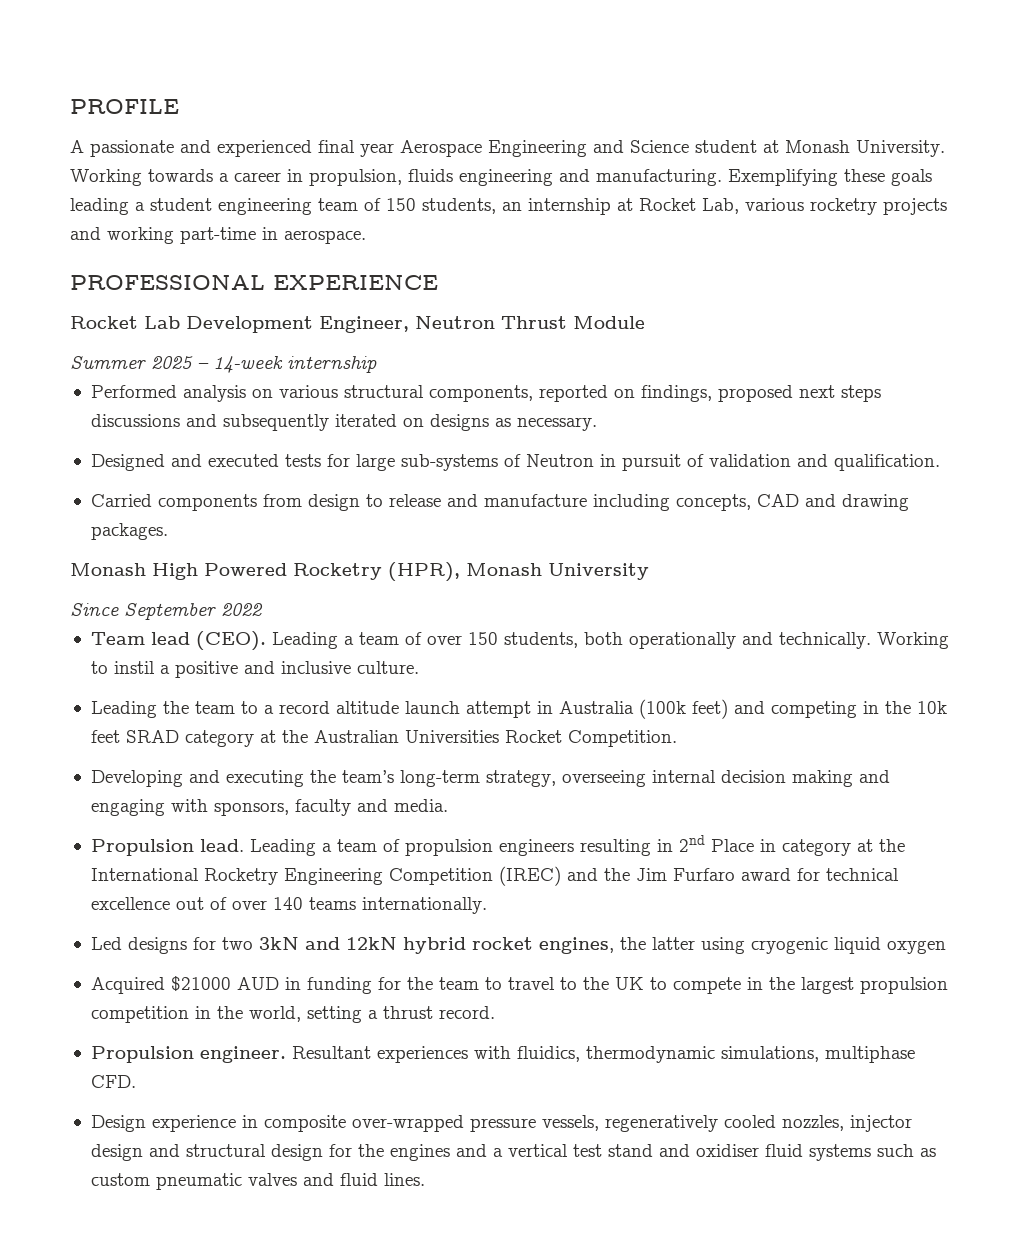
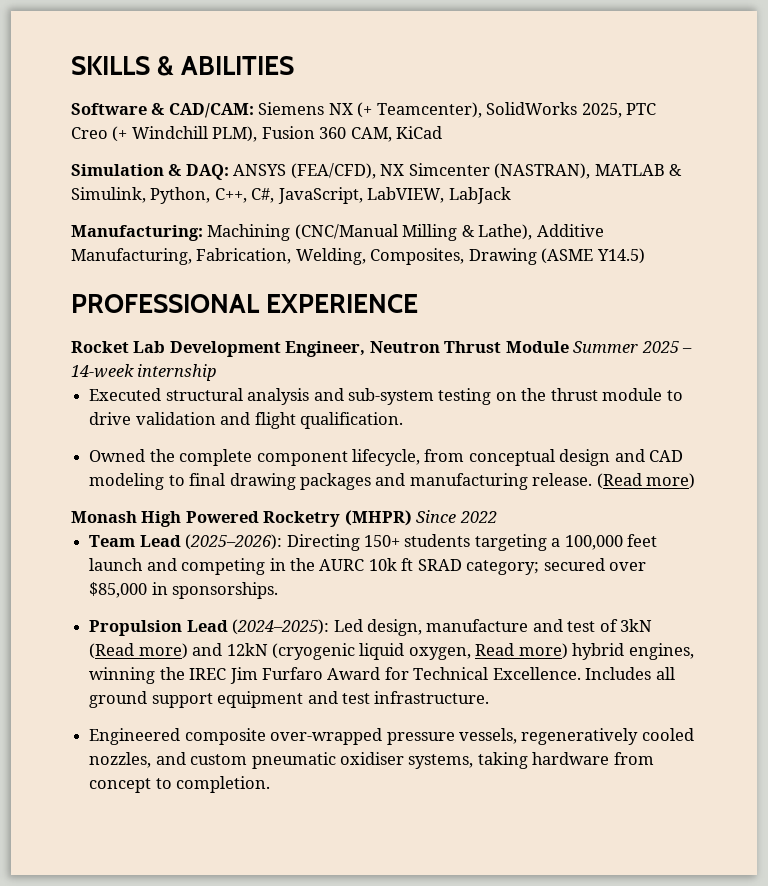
[70,99,179,114] [70,140,945,157] [70,169,932,186] [70,198,947,215] [70,227,366,244] PROFILE // A passionate and experienced final year Aerospace Engineering and Science student at Monash University. Working towards a career in propulsion, fluids engineering and manufacturing. Exemplifying these goals leading a student engineering team of 150 students, an internship at Rocket Lab, various rocketry projects and working part-time in aerospace. -> [71,56,295,76] [71,102,657,118] [71,126,443,142] [71,163,683,180] [71,187,511,204] [71,224,604,241] [71,248,645,265] SKILLS & ABILITIES // Software & CAD/CAM: Siemens NX (+ Teamcenter), SolidWorks 2025, PTC Creo (+ Windchill PLM), Fusion 360 CAM, KiCad // Simulation & DAQ: ANSYS (FEA/CFD), NX Simcenter (NASTRAN), MATLAB & Simulink, Python, C++, C#, JavaScript, LabVIEW, LabJack // Manufacturing: Machining (CNC/Manual Milling & Lathe), Additive Manufacturing, Fabrication, Welding, Composites, Drawing (ASME Y14.5)
(645, 322) // -> (569, 347) none
[90,385,881,402] [90,414,597,431] [90,454,704,471] Performed analysis on various structural components, reported on findings, proposed next steps discussions and subsequently iterated on designs as necessary. // Designed and executed tests for large sub-systems of Neutron in pursuit of -> [89,388,683,405] [89,412,132,425] Executed structural analysis and sub-system testing on the thrust module to drive
(828, 460) none -> [254,412,296,429] flight
[90,494,909,511] [90,523,168,540] [70,562,649,582] [70,603,263,620] [90,631,949,651] [90,661,419,678] [90,699,947,719] [90,730,677,747] [90,770,890,787] [90,799,448,816] [90,835,905,856] [90,866,899,886] [90,897,487,914] [90,937,946,954] [90,976,948,994] [90,1006,495,1023] [90,1046,915,1063] [90,1075,136,1088] [90,1115,258,1132] Carried components from design to release and manufacture including concepts, CAD and drawing packages. // Monash High Powered Rocketry (HPR), Monash University // Since September 2022 // Team lead (CEO). Leading a team of over 150 students, both operationally and technically. Working to instil a positive and inclusive culture. // Leading the team to a record altitude launch attempt in Australia (100k feet) and competing in the 10k feet SRAD category at the Australian Universities Rocket Competition. // Developing and executing the team’s long-term strategy, overseeing internal decision making and engaging with sponsors, faculty and media. // Propulsion lead. Leading a team of propulsion engineers resulting in 2nd Place in category at the International Rocketry Engineering Competition (IREC) and the Jim Furfaro award for technical excellence out of over 140 teams internationally. // Led designs for two 3kN and 12kN hybrid rocket engines, the latter using cryogenic liquid oxygen // Acquired $21000 AUD in funding for the team to travel to the UK to compete in the largest propulsion competition in the world, setting a thrust record. // Propulsion engineer. Resultant experiences with fluidics, thermodynamic simulations, multiphase CFD. // Design experience in -> [89,449,684,466] [89,473,696,490] [71,510,497,527] [89,534,658,551] [89,558,647,575] [89,582,279,599] [89,619,653,636] [89,643,694,660] [89,667,675,684] [89,691,490,708] [89,728,181,745] Owned the complete component lifecycle, from conceptual design and CAD modeling to final drawing packages and manufacturing release. (Read more) // Monash High Powered Rocketry (MHPR) Since 2022 // Team Lead (2025–2026): Directing 150+ students targeting a 100,000 feet launch and competing in the AURC 10k ft SRAD category; secured over $85,000 in sponsorships. // Propulsion Lead (2024–2025): Led design, manufacture and test of 3kN (Read more) and 12kN (cryogenic liquid oxygen, Read more) hybrid engines, winning the IREC Jim Furfaro Award for Technical Excellence. Includes all ground support equipment and test infrastructure. // Engineered
[849,1115,912,1132] [90,1144,936,1161] [90,1173,425,1190] injector design and structural design for the engines and a vertical test stand and oxidiser fluid systems such as custom pneumatic valves and fluid lines. -> [155,752,654,769] [89,776,271,793] and custom pneumatic oxidiser systems, taking hardware from concept to completion.

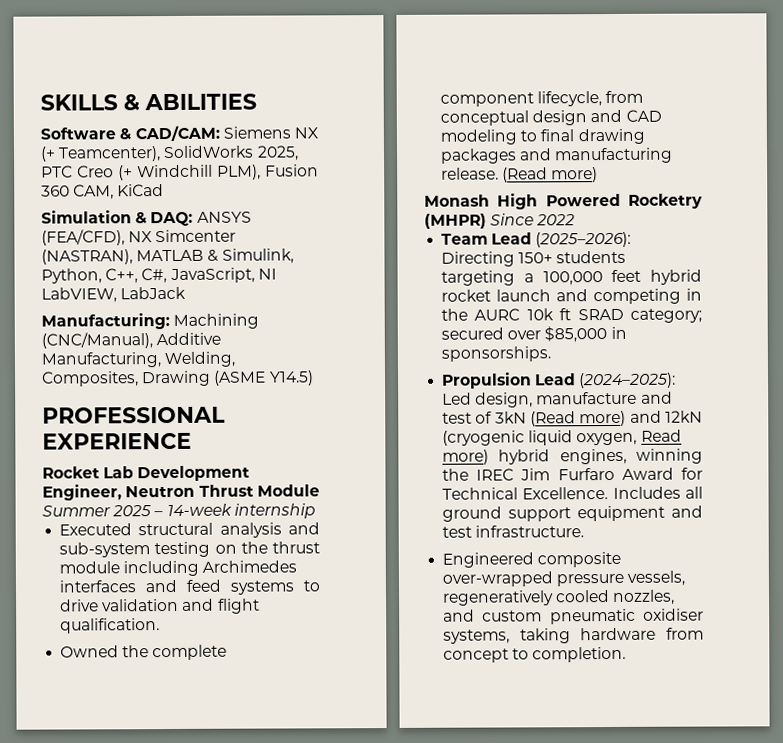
(363, 195) none -> [257,268,277,280] NI
[294,224,533,241] (CNC/Manual Milling & Lathe), -> [41,332,153,349] (CNC/Manual),
[196,248,292,264] Fabrication, -> (161, 360) none
(663, 394) none -> [123,560,298,577] [59,579,296,595] including Archimedes interfaces and feed systems
(658, 540) none -> [650,269,702,285] [441,289,492,302] hybrid rocket

